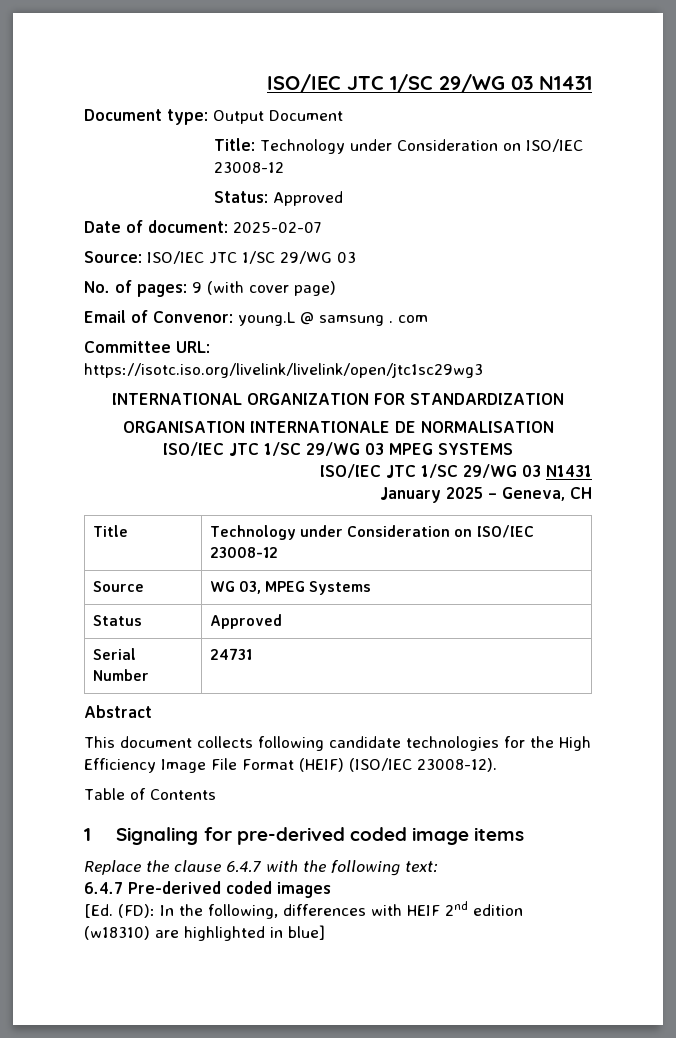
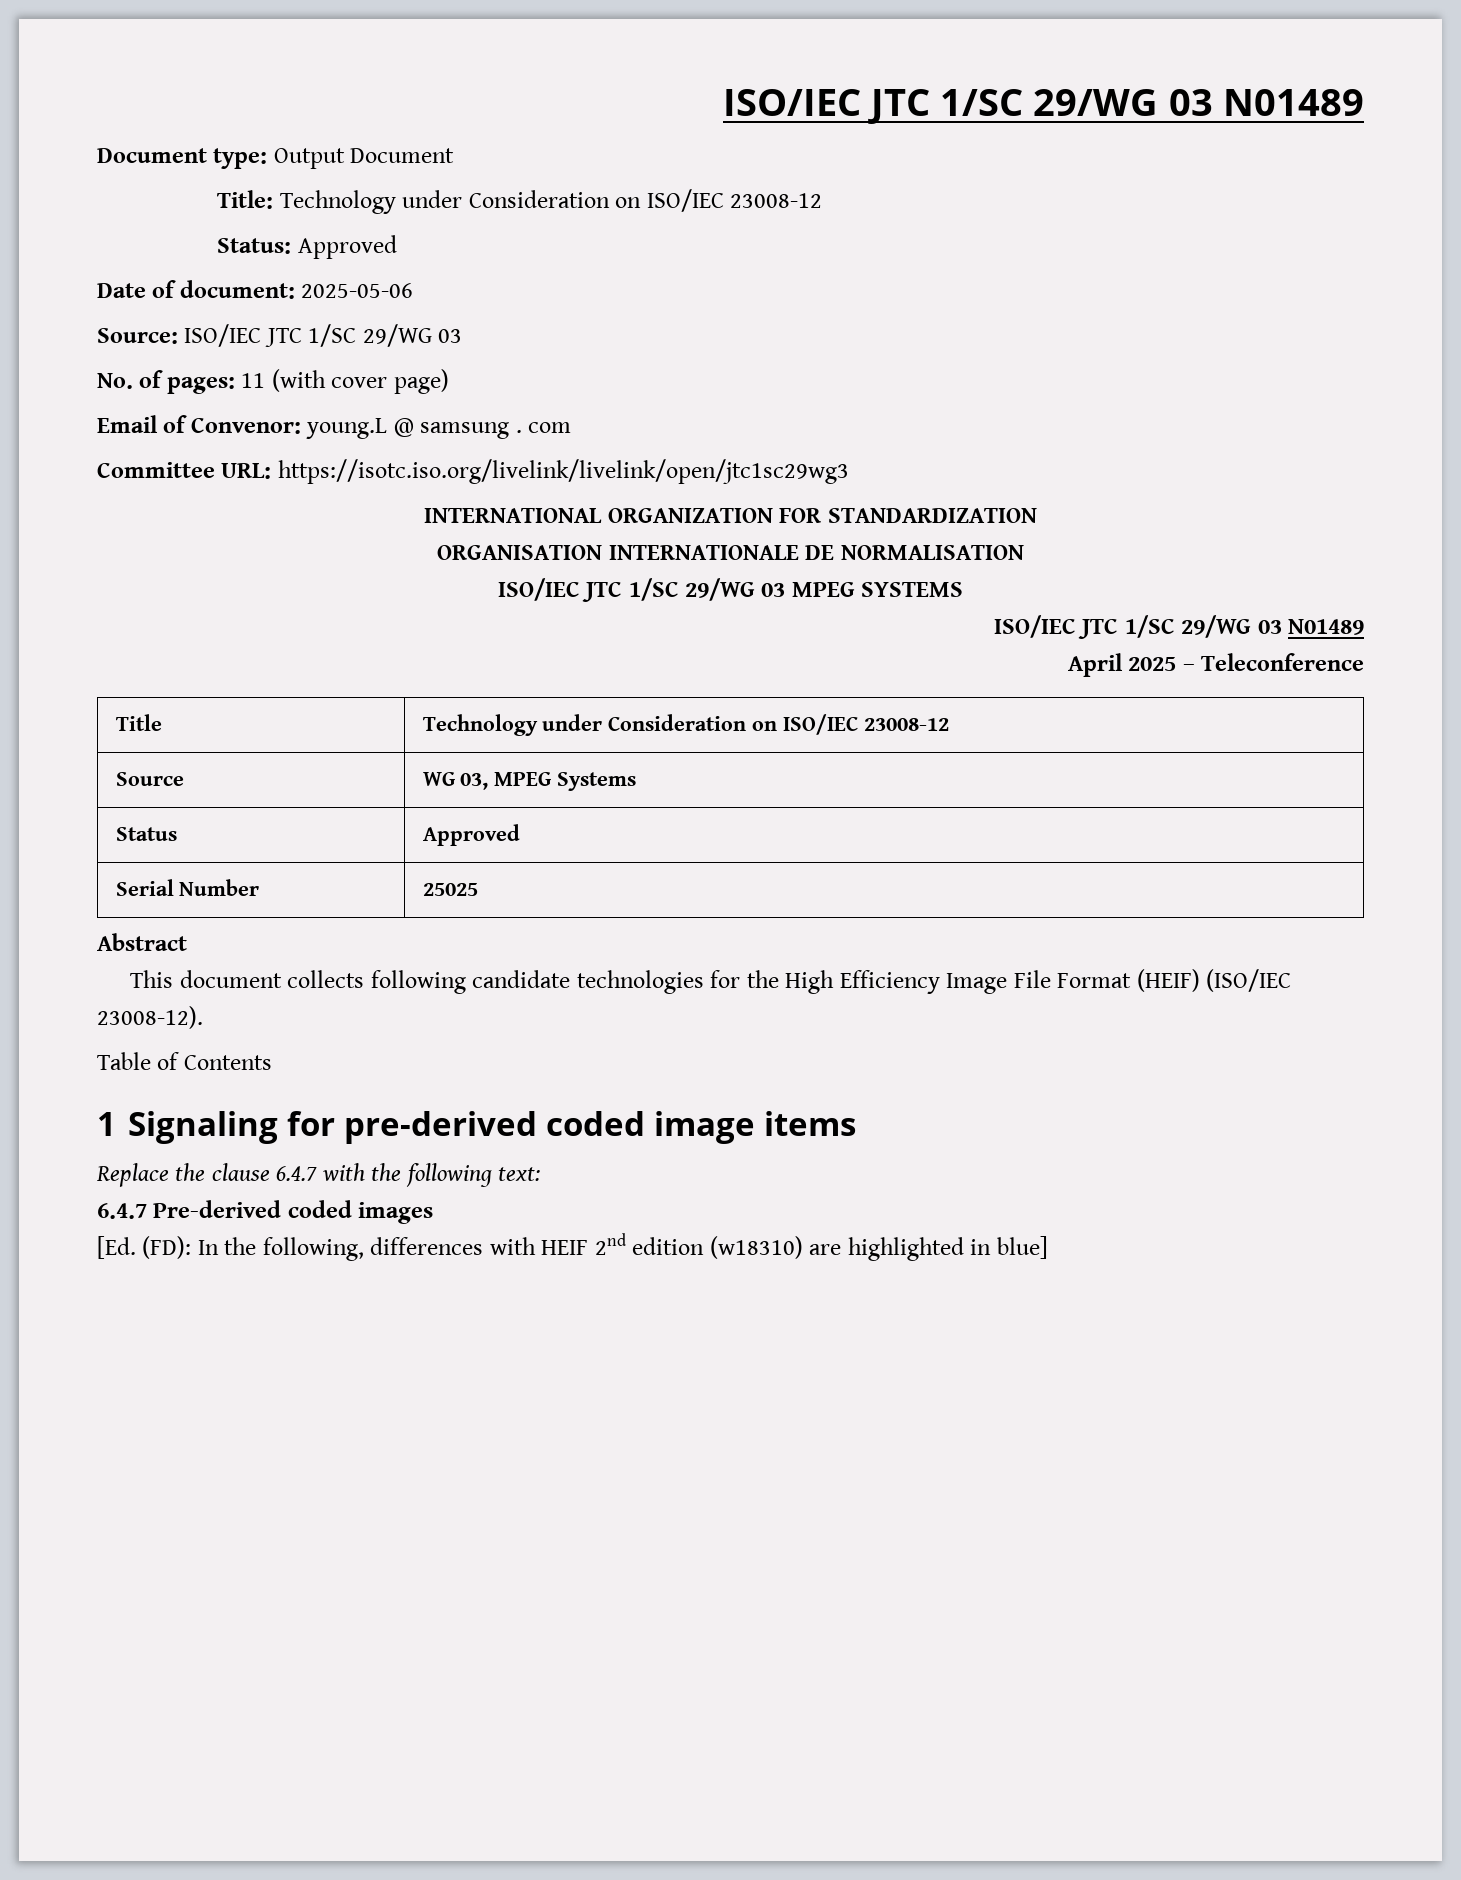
[267,74,592,93] ISO/IEC JTC 1/SC 29/WG 03 N1431 -> [722,89,1364,124] ISO/IEC JTC 1/SC 29/WG 03 N01489
[233,222,321,233] 2025-02-07 -> [301,283,414,298] 2025-05-06
[192,282,202,293] 9 -> [241,373,266,388] 11
[546,465,592,477] [380,487,592,503] N1431 // January 2025 – Geneva, CH -> [1288,619,1364,635] [1067,653,1364,677] N01489 // April 2025 – Teleconference
[209,648,252,660] 24731 -> [422,883,478,896] 25025

